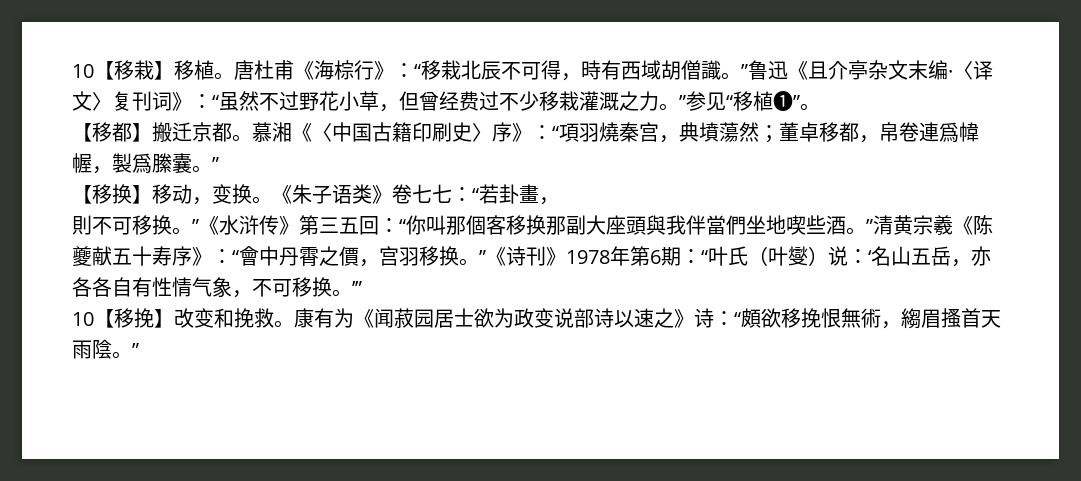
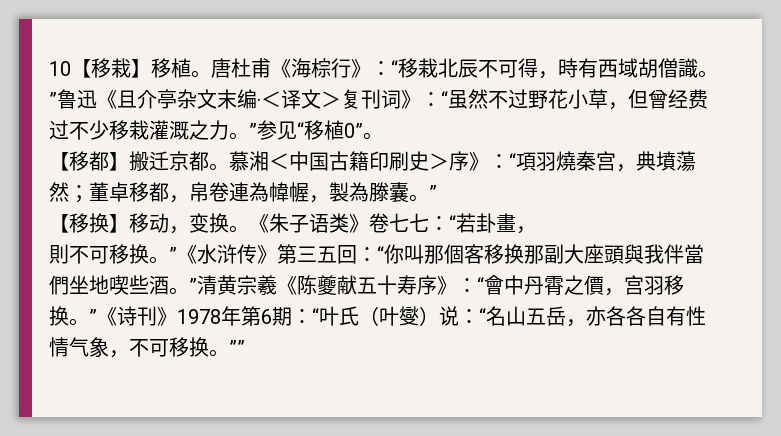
[953,60,993,80] [72,91,112,111] 〈译文〉 -> [261,89,341,109] ＜译文＞
[773,91,800,111] ❶” -> [344,123,363,138] 0”
[292,123,332,142] 《〈 -> [269,153,289,169] ＜
[472,123,492,142] 〉 -> [429,153,449,169] ＞
[939,122,959,143] 爲 -> [249,182,269,202] 為
[132,153,172,174] 爲縢 -> [349,182,389,202] 為滕
[868,250,872,264] ‘ -> [479,308,486,324] “
[352,281,362,295] [72,308,1001,329] [72,339,139,359] ’” // 10【移挽】改变和挽救。康有为《闻菽园居士欲为政变说部诗以速之》诗：“頗欲移挽恨無術，縐眉搔首天雨陰。” -> [229,340,245,355] ””

